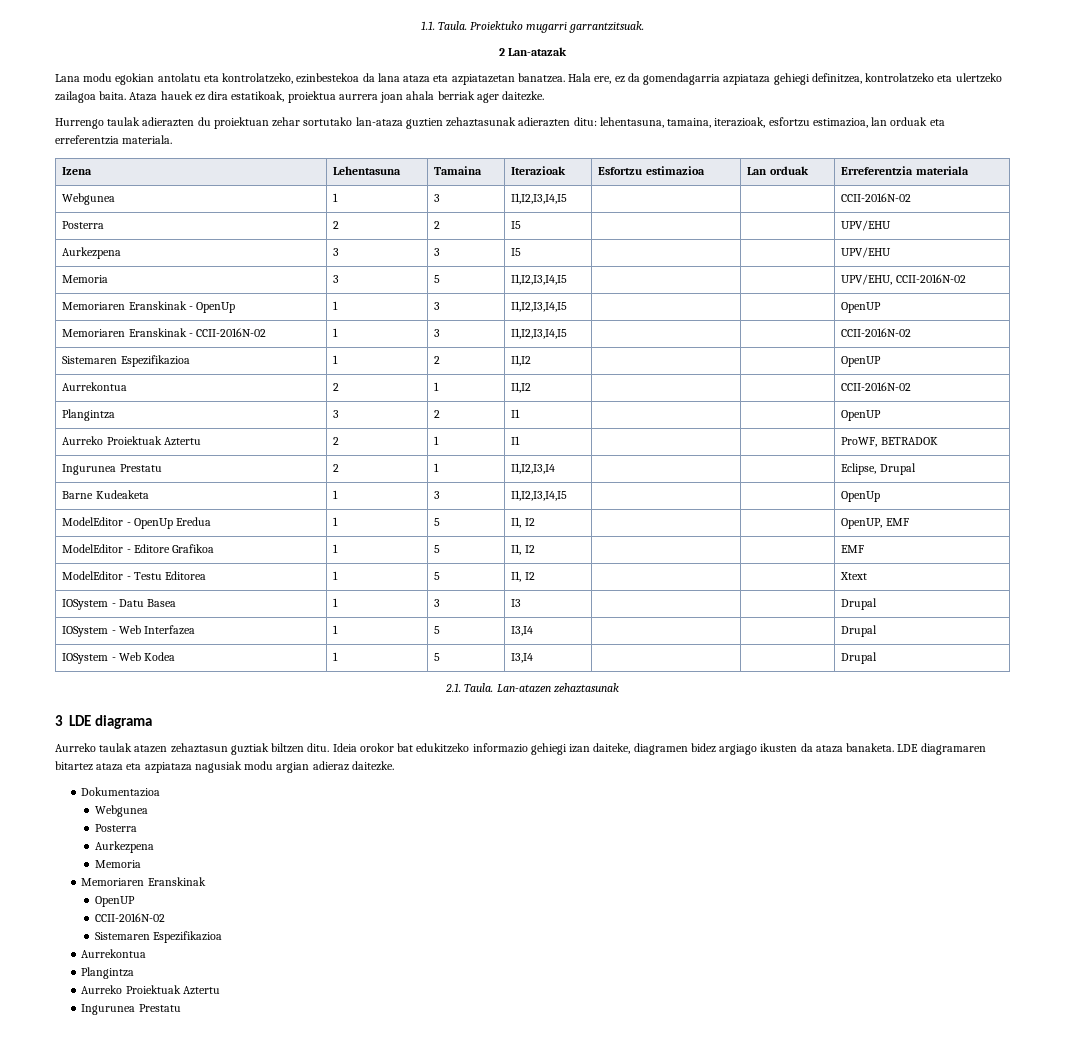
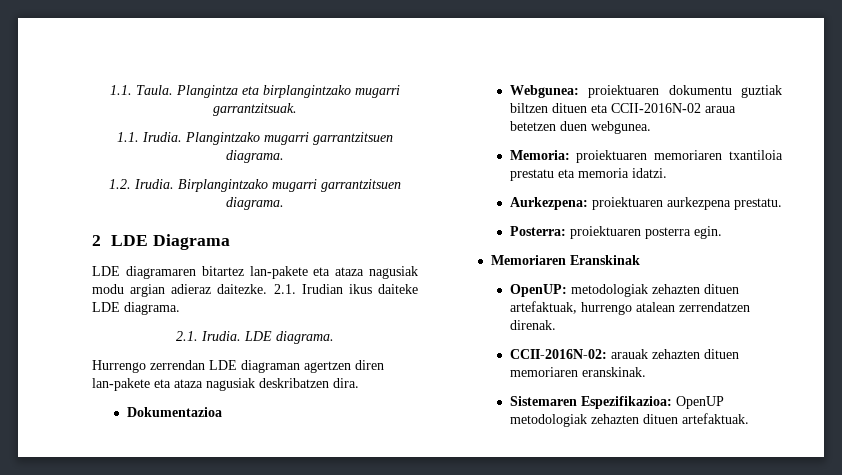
[470,21,523,30] Proiektuko -> [176,85,351,98] Plangintza eta birplangintzako
[498,47,568,56] [55,73,1002,85] [55,91,545,103] [55,117,945,129] [55,135,173,145] [62,167,93,175] [333,166,402,175] [434,166,483,175] [511,166,567,175] [598,166,705,175] [747,166,809,175] [841,166,969,175] [62,193,116,205] [333,193,339,202] [434,194,441,202] [511,193,568,204] [841,193,912,202] [62,221,105,229] [333,221,340,229] [434,221,441,229] [511,221,522,229] [841,220,892,231] [62,247,122,259] [333,248,340,256] [434,248,441,256] [511,248,522,256] [841,247,892,258] [62,275,109,283] [333,275,340,283] [434,275,441,283] [511,274,568,285] [841,274,966,285] [62,301,236,313] [333,301,339,310] [434,302,441,310] [511,301,568,312] [841,302,882,313] [62,328,267,337] [333,328,339,337] [434,329,441,337] [511,328,568,339] [841,328,912,337] [62,355,190,367] [333,355,339,364] [434,356,441,364] [511,355,532,366] [841,356,882,367] [62,382,128,391] [333,383,340,391] [434,382,440,391] [511,382,532,393] [841,382,912,391] [62,409,116,421] [333,410,340,418] [434,410,441,418] [511,409,521,418] [841,410,882,421] [62,436,201,446] [333,437,340,445] [434,436,440,445] [511,436,521,445] [841,437,938,447] [62,464,162,475] [333,464,340,472] [434,463,440,472] [511,463,556,474] [841,463,916,475] [62,490,149,499] [333,490,339,499] [434,491,441,499] [511,490,568,501] [841,491,881,502] [62,517,212,529] [333,517,339,526] [434,518,441,526] [511,517,535,528] [841,518,909,529] [62,544,215,553] [333,544,339,553] [434,545,441,553] [511,544,535,555] [841,545,865,553] [62,571,207,580] [333,571,339,580] [434,572,441,580] [511,571,535,582] [840,572,868,580] [62,599,177,610] [333,598,339,607] [434,599,441,607] [511,599,522,607] [841,598,878,610] [62,625,196,637] [333,625,339,634] [434,626,441,634] [511,626,534,636] [841,625,878,637] [62,652,176,664] [333,652,339,661] [434,653,441,661] [511,653,534,663] [841,652,878,664] [445,683,619,693] [55,715,152,729] [55,743,986,755] [55,761,192,773] 2 Lan-atazak // Lana modu egokian antolatu eta kontrolatzeko, ezinbestekoa da lana ataza eta azpiatazetan banatzea. Hala ere, ez da gomendagarria azpiataza gehiegi definitzea, kontrolatzeko eta ulertzeko zailagoa baita. Ataza hauek ez dira estatikoak, proiektua aurrera joan ahala berriak ager daitezke. // Hurrengo taulak adierazten du proiektuan zehar sortutako lan-ataza guztien zehaztasunak adierazten ditu: lehentasuna, tamaina, iterazioak, esfortzu estimazioa, lan orduak eta erreferentzia materiala. // Izena | Lehentasuna | Tamaina | Iterazioak | Esfortzu estimazioa | Lan orduak | Erreferentzia materiala // Webgunea | 1 | 3 | I1,I2,I3,I4,I5 | | | CCII-2016N-02 // Posterra | 2 | 2 | I5 | | | UPV/EHU // Aurkezpena | 3 | 3 | I5 | | | UPV/EHU // Memoria | 3 | 5 | I1,I2,I3,I4,I5 | | | UPV/EHU, CCII-2016N-02 // Memoriaren Eranskinak - OpenUp | 1 | 3 | I1,I2,I3,I4,I5 | | | OpenUP // Memoriaren Eranskinak - CCII-2016N-02 | 1 | 3 | I1,I2,I3,I4,I5 | | | CCII-2016N-02 // Sistemaren Espezifikazioa | 1 | 2 | I1,I2 | | | OpenUP // Aurrekontua | 2 | 1 | I1,I2 | | | CCII-2016N-02 // Plangintza | 3 | 2 | I1 | | | OpenUP // Aurreko Proiektuak Aztertu | 2 | 1 | I1 | | | ProWF, BETRADOK // Ingurunea Prestatu | 2 | 1 | I1,I2,I3,I4 | | | Eclipse, Drupal // Barne Kudeaketa | 1 | 3 | I1,I2,I3,I4,I5 | | | OpenUp // ModelEditor - OpenUp Eredua | 1 | 5 | I1, I2 | | | OpenUP, EMF // ModelEditor - Editore Grafikoa | 1 | 5 | I1, I2 | | | EMF // ModelEditor - Testu Editorea | 1 | 5 | I1, I2 | | | Xtext // IOSystem - Datu Basea | 1 | 3 | I3 | | | Drupal // IOSystem - Web Interfazea | 1 | 5 | I3,I4 | | | Drupal // IOSystem - Web Kodea | 1 | 5 | I3,I4 | | | Drupal // 2.1. Taula. Lan-atazen zehaztasunak // 3 LDE diagrama // Aurreko taulak atazen zehaztasun guztiak biltzen ditu. Ideia orokor bat edukitzeko informazio gehiegi izan daiteke, diagramen bidez argiago ikusten da ataza banaketa. LDE diagramaren bitartez ataza eta azpiataza -> [117,132,393,145] [226,150,284,163] [109,179,401,192] [226,197,284,210] [92,234,230,250] [92,266,365,279] 1.1. Irudia. Plangintzako mugarri garrantzitsuen diagrama. // 1.2. Irudia. Birplangintzako mugarri garrantzitsuen diagrama. // 2 LDE Diagrama // LDE diagramaren bitartez lan-pakete eta ataza
[81,787,161,797] [94,805,148,817] [94,824,137,832] [94,841,154,853] [94,860,141,868] [81,877,206,886] [94,896,135,907] [94,913,165,922] [94,931,222,943] [81,949,147,958] [81,967,135,979] [81,985,220,995] [81,1004,181,1015] // Dokumentazioa // Webgunea // Posterra // Aurkezpena // Memoria // Memoriaren Eranskinak // OpenUP // CCII-2016N-02 // Sistemaren Espezifikazioa // Aurrekontua // Plangintza // Aurreko Proiektuak Aztertu // Ingurunea Prestatu -> [273,284,418,294] [92,302,180,315] [176,331,334,344] [92,360,384,373] [92,378,359,391] [126,407,222,417] [509,85,782,98] [509,103,736,113] [509,121,651,134] [509,150,783,163] [509,168,667,181] [509,197,782,210] [509,226,722,239] [490,255,640,265] [509,284,739,297] [509,301,750,315] [509,320,556,330] [509,349,739,359] [509,367,646,377] [509,396,724,409] [509,413,749,427] 2.1. Irudian ikus daiteke LDE diagrama. // 2.1. Irudia. LDE diagrama. // Hurrengo zerrendan LDE diagraman agertzen diren lan-pakete eta ataza nagusiak deskribatzen dira. // Dokumentazioa // Webgunea: proiektuaren dokumentu guztiak biltzen dituen eta CCII-2016N-02 araua betetzen duen webgunea. // Memoria: proiektuaren memoriaren txantiloia prestatu eta memoria idatzi. // Aurkezpena: proiektuaren aurkezpena prestatu. // Posterra: proiektuaren posterra egin. // Memoriaren Eranskinak // OpenUP: metodologiak zehazten dituen artefaktuak, hurrengo atalean zerrendatzen direnak. // CCII-2016N-02: arauak zehazten dituen memoriaren eranskinak. // Sistemaren Espezifikazioa: OpenUP metodologiak zehazten dituen artefaktuak.

